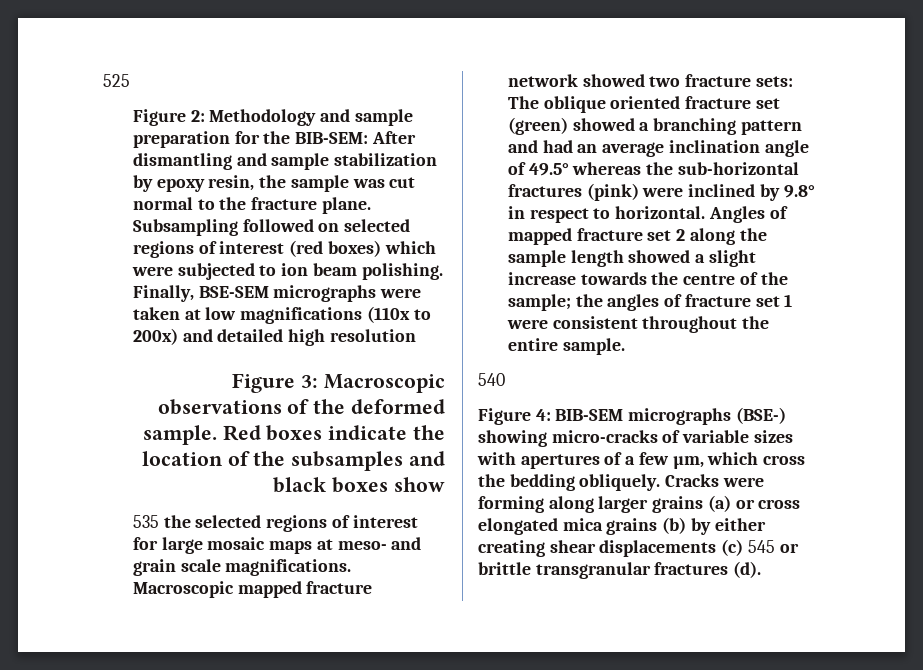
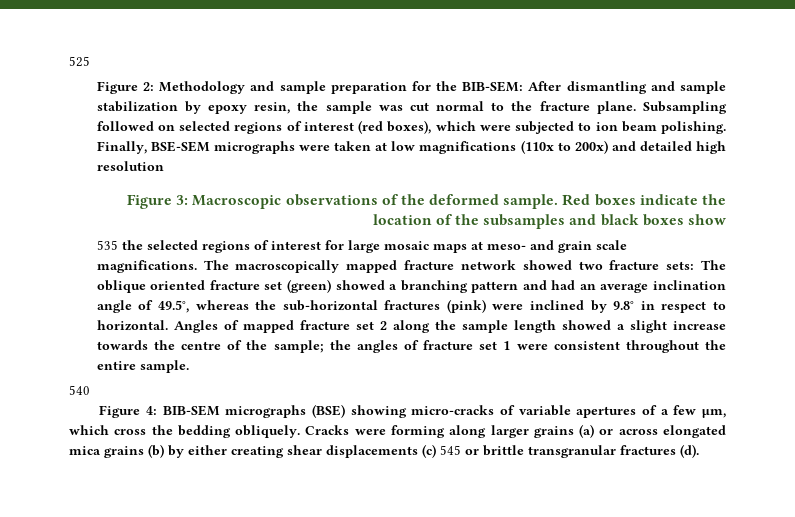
[327,240,381,257] boxes) -> [387,120,432,134] boxes),
[133,581,235,598] Macroscopic -> [203,260,340,273] The macroscopically
[528,163,569,176] 49.5° -> [157,300,189,313] 49.5°,
[735,407,786,424] (BSE-) -> [311,404,345,418] (BSE)
[753,430,793,443] [477,452,516,465] sizes with -> (571, 410) none
[758,499,801,509] cross -> [618,429,658,435] across

